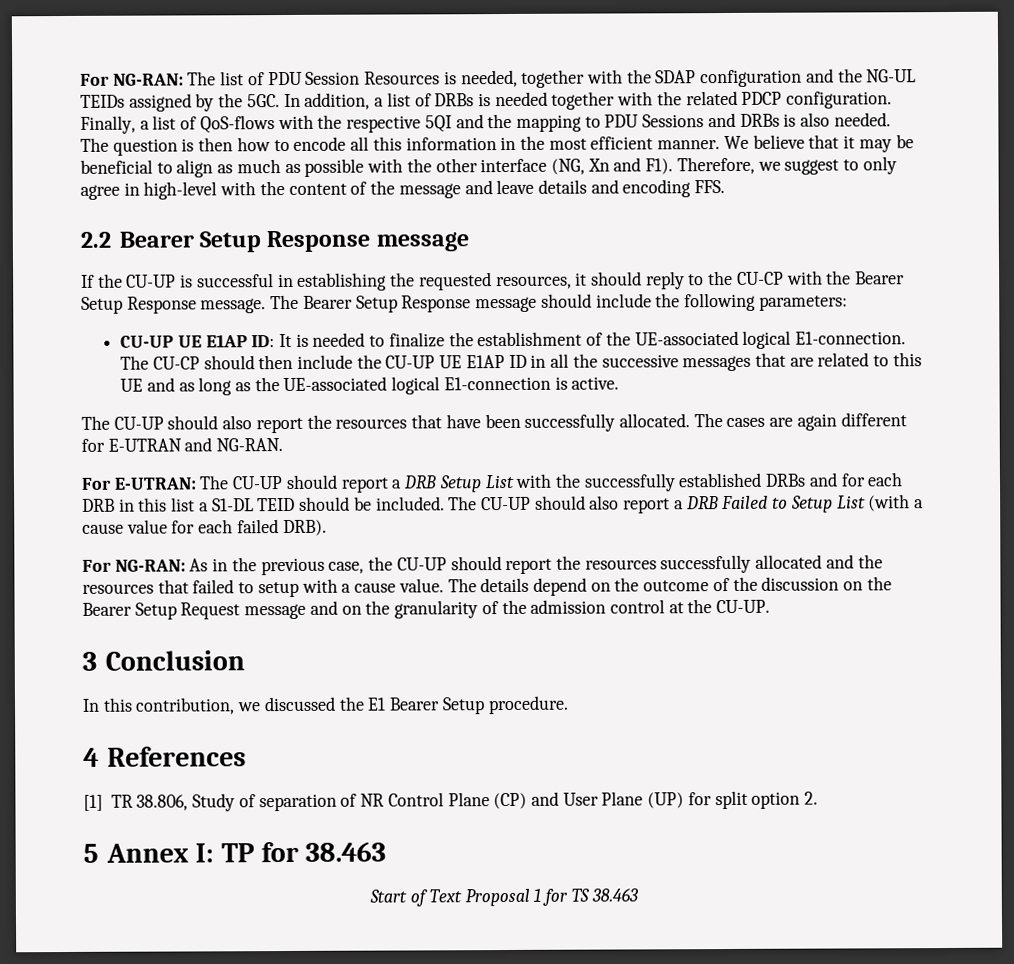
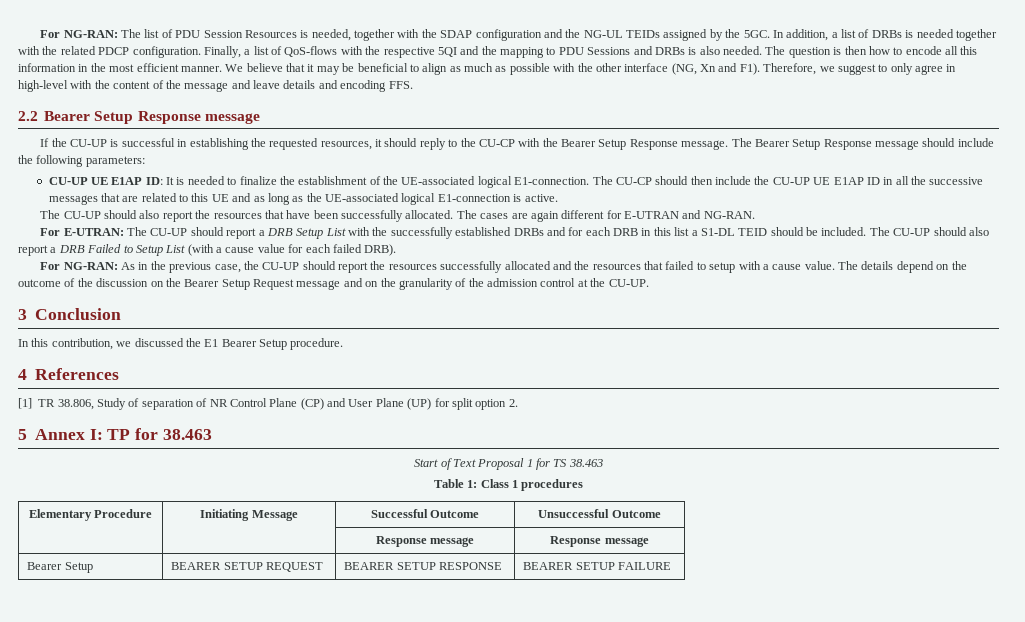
(639, 895) none -> [433,479,584,491] [28,509,153,521] [200,509,298,521] [370,509,480,518] [538,509,661,518] [375,536,475,547] [550,536,649,547] [27,562,93,573] [171,562,324,572] [344,562,503,570] [523,562,672,570] // Table 1: Class 1 procedures // Elementary Procedure | Initiating Message | Successful Outcome | Unsuccessful Outcome // | | Response message | Response message // Bearer Setup | BEARER SETUP REQUEST | BEARER SETUP RESPONSE | BEARER SETUP FAILURE

